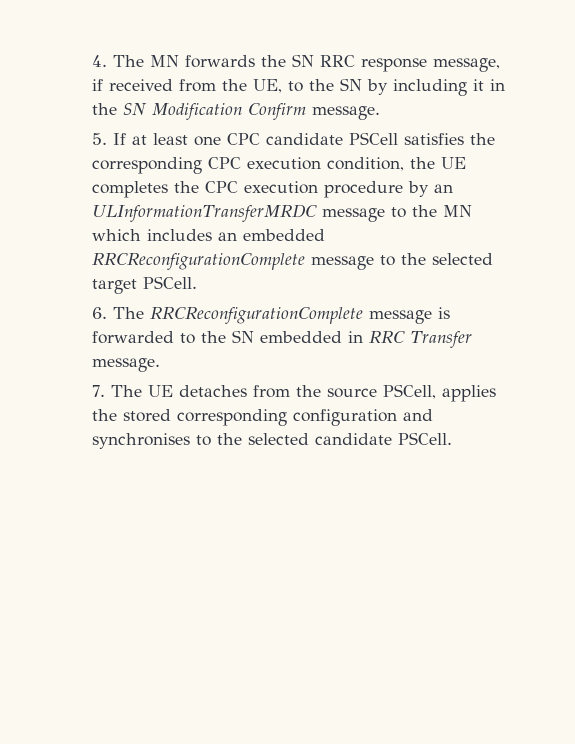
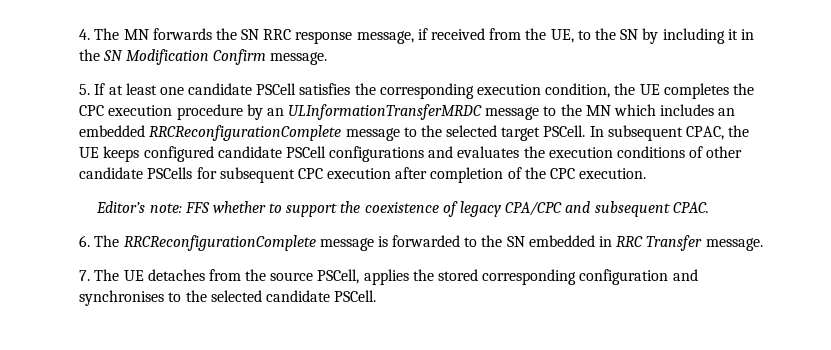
[227,133,261,145] CPC -> (184, 91) none
[208,157,242,169] CPC -> (474, 91) none
(198, 282) none -> [589,125,750,141] [79,146,743,162] [79,167,647,183] [96,201,709,217] In subsequent CPAC, the UE keeps configured candidate PSCell configurations and evaluates the execution conditions of other candidate PSCells for subsequent CPC execution after completion of the CPC execution. // Editor’s note: FFS whether to support the coexistence of legacy CPA/CPC and subsequent CPAC.

